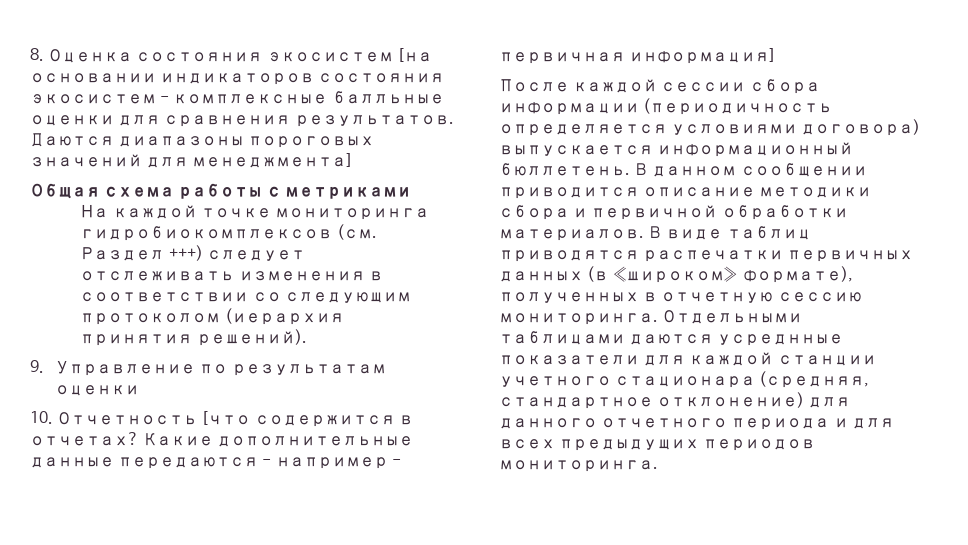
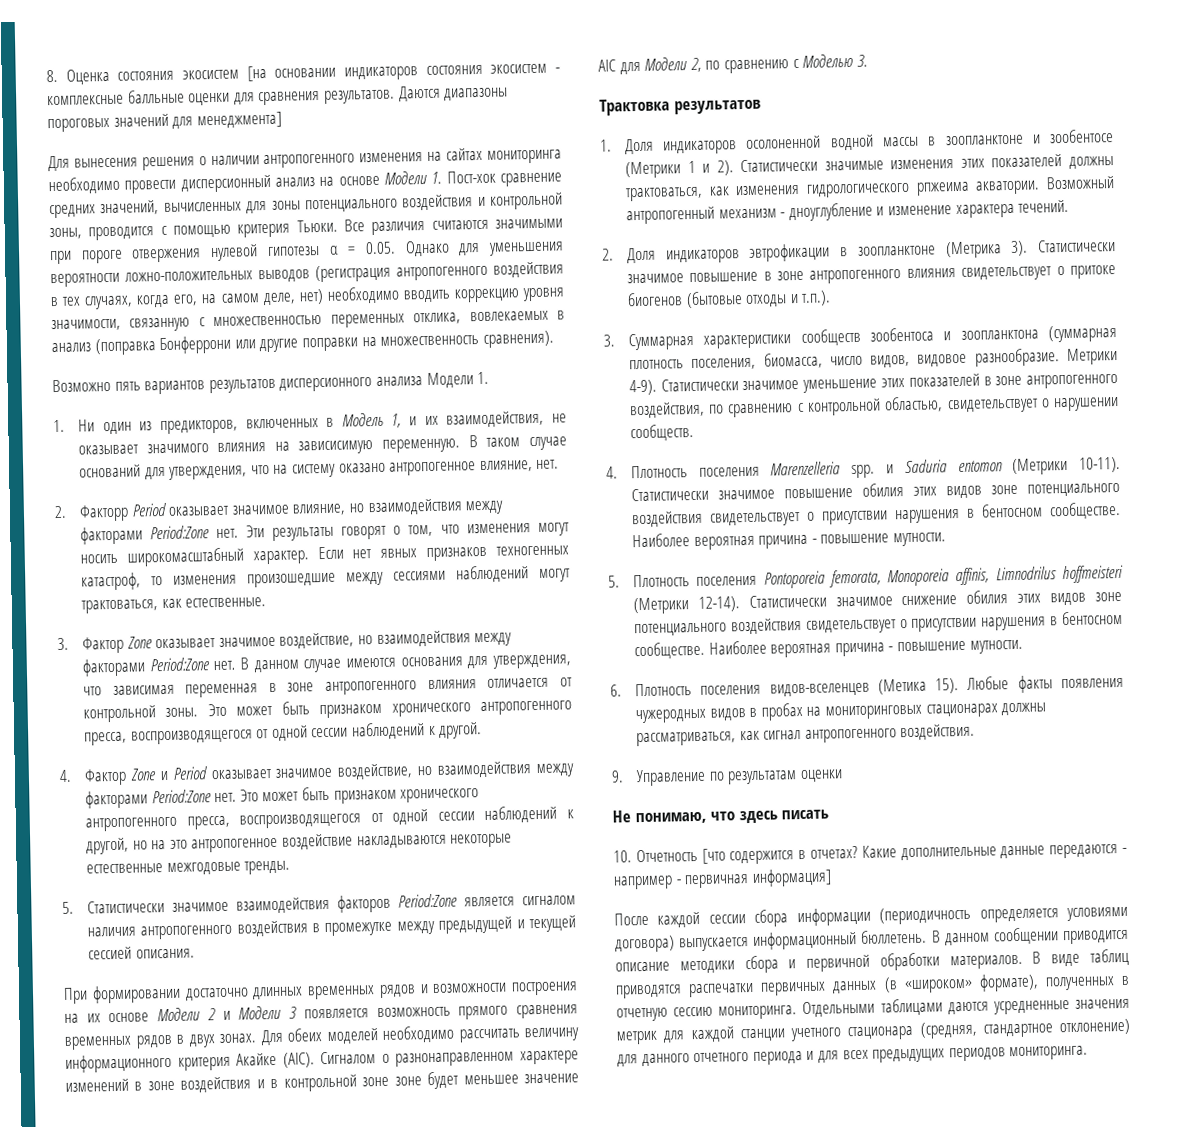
[30,183,411,199] [80,204,429,220] [80,224,377,241] [80,245,305,261] [80,271,383,281] [80,292,411,303] [80,308,344,325] [80,329,307,346] Общая схема работы с метриками // На каждой точке мониторинга гидробиокомплексов (см. Раздел +++) следует отслеживать изменения в соответствии со следующим протоколом (иерархия принятия решений). -> [48,147,563,172] [48,170,562,195] [49,192,563,219] [49,218,563,241] [50,240,564,265] [50,261,564,288] [50,286,565,310] [51,310,565,332] [51,330,554,356] [52,371,490,395] [53,410,567,435] [77,435,567,455] [78,459,560,480] [54,498,505,522] [79,522,570,545] [79,545,569,567] [80,565,571,591] [80,597,267,614] [57,630,513,654] [81,654,571,677] [82,677,573,698] [82,700,572,723] [83,722,483,746] [59,761,575,786] [84,786,480,809] [84,805,575,832] [85,833,513,855] [85,860,291,876] [62,893,576,914] [86,915,576,940] [87,946,195,960] [63,981,578,1004] [64,1004,578,1023] [64,1025,579,1050] [65,1050,579,1073] [65,1071,579,1093] [598,53,868,75] [599,98,761,116] [600,129,1114,155] [624,153,1114,179] [624,176,1115,202] [625,199,1070,225] [602,239,1116,264] [626,265,1116,284] [626,290,832,309] [603,325,1117,351] [628,347,1118,371] [628,373,1118,396] [628,396,1119,419] [629,423,694,442] [606,456,1120,479] [630,482,1120,502] [631,501,1121,528] [631,532,946,551] [608,564,1123,589] [632,590,1122,615] [633,610,1123,637] [633,639,1023,660] [610,675,1124,697] [634,702,1047,724] [635,723,976,747] Для вынесения решения о наличии антропогенного изменения на сайтах мониторинга необходимо провести дисперсионный анализ на основе Модели 1. Пост-хок сравнение средних значений, вычисленных для зоны потенциального воздействия и контрольной зоны, проводится с помощью критерия Тьюки. Все различия считаются значимыми при пороге отвержения нулевой гипотезы α = 0.05. Однако для уменьшения вероятности ложно-положительных выводов (регистрация антропогенного воздействия в тех случаях, когда его, на самом деле, нет) необходимо вводить коррекцию уровня значимости, связанную с множественностью переменных отклика, вовлекаемых в анализ (поправка Бонферрони или другие поправки на множественность сравнения). // Возможно пять вариантов результатов дисперсионного анализа Модели 1. // 1. Ни один из предикторов, включенных в Модель 1, и их взаимодействия, не оказывает значимого влияния на зависисимую переменную. В таком случае оснований для утверждения, что на систему оказано антропогенное влияние, нет. // 2. Факторр Period оказывает значимое влияние, но взаимодействия между факторами Period:Zone нет. Эти результаты говорят о том, что изменения могут носить широкомасштабный характер. Если нет явных признаков техногенных катастроф, то изменения произошедшие между сессиями наблюдений могут трактоваться, как естественные. // 3. Фактор Zone оказывает значимое воздействие, но взаимодействия между факторами Period:Zone нет. В данном случае имеются основания для утверждения, что зависимая переменная в зоне антропогенного влияния отличается от контрольной зоны. Это может быть признаком хронического антропогенного пресса, воспроизводящегося от одной сессии наблюдений к другой. // 4. Фактор Zone и Period оказывает значимое воздействие, но взаимодействия между факторами Period:Zone нет. Это может быть признаком хронического антропогенного пресса, воспроизводящегося от одной сессии наблюдений к другой, но на это антропогенное воздействие накладываются некоторые естественные межгодовые тренды. // 5. Статистически значимое взаимодействия факторов Period:Zone является сигналом наличия антропогенного воздействия в промежутке между предыдущей и текущей сессией описания. // При формировании достаточно длинных временных рядов и возможности построения на их основе Модели 2 и Модели 3 появляется возможность прямого сравнения временных рядов в двух зонах. Для обеих моделей необходимо рассчитать величину информационного критерия Акайке (AIC). Сигналом о разнонаправленном характере изменений в зоне воздействия и в контрольной зоне зоне будет меньшее значение AIC для Модели 2, по сравнению с Моделью 3. // Трактовка результатов // 1. Доля индикаторов осолоненной водной массы в зоопланктоне и зообентосе (Метрики 1 и 2). Статистически значимые изменения этих показателей должны трактоваться, как изменения гидрологического рпжеима акватории. Возможный антропогенный механизм - дноуглубление и изменение характера течений. // 2. Доля индикаторов эвтрофикации в зоопланктоне (Метрика 3). Статистически значимое повышение в зоне антропогенного влияния свидетельствует о притоке биогенов (бытовые отходы и т.п.). // 3. Суммарная характеристики сообществ зообентоса и зоопланктона (суммарная плотность поселения, биомасса, число видов, видовое разнообразие. Метрики 4-9). Статистически значимое уменьшение этих показателей в зоне антропогенного воздействия, по сравнению с контрольной областью, свидетельствует о нарушении сообществ. // 4. Плотность поселения Marenzelleria spp. и Saduria entomon (Метрики 10-11). Статистически значимое повышение обилия этих видов зоне потенциального воздействия свидетельствует о присутствии нарушения в бентосном сообществе. Наиболее вероятная причина - повышение мутности. // 5. Плотность поселения Pontoporeia femorata, Monoporeia affinis, Limnodrilus hoffmeisteri (Метрики 12-14). Статистически значимое снижение обилия этих видов зоне потенциального воздействия свидетельствует о присутствии нарушения в бентосном сообществе. Наиболее вероятная причина - повышение мутности. // 6. Плотность поселения видов-вселенцев (Метика 15). Любые факты появления чужеродных видов в пробах на мониторинговых стационарах должны рассматриваться, как сигнал антропогенного воздействия.
(140, 390) none -> [612,809,830,825] // Не понимаю, что здесь писать
[717,334,844,346] [499,355,639,365] усреднные показатели -> [992,998,1130,1015] [616,1030,658,1045] усредненные значения метрик

